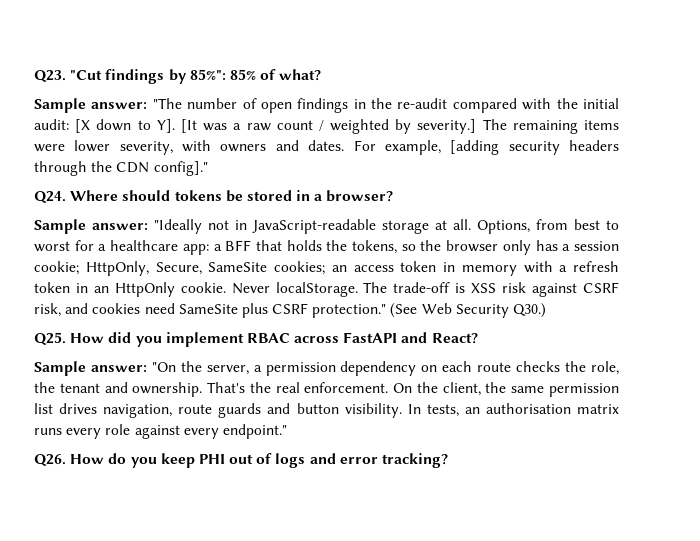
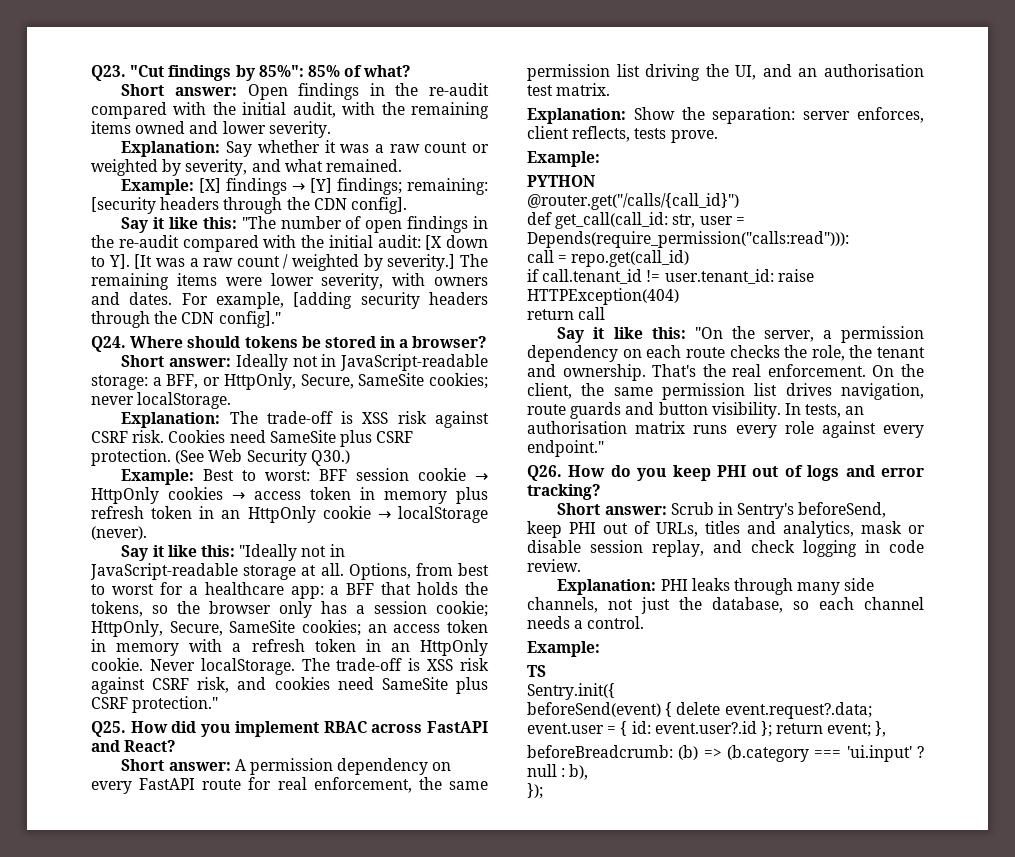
[34,98,148,113] Sample answer: -> [121,83,489,100] [91,102,489,119] [91,121,331,138] [121,140,490,157] [91,159,402,176] [121,178,488,195] [91,197,407,214] [121,217,237,233] Short answer: Open findings in the re-audit compared with the initial audit, with the remaining items owned and lower severity. // Explanation: Say whether it was a raw count or weighted by severity, and what remained. // Example: [X] findings → [Y] findings; remaining: [security headers through the CDN config]. // Say it like this:
[34,219,148,234] Sample answer: -> [121,354,488,371] [91,373,488,390] [91,392,232,409] [121,411,490,428] [91,430,414,447] [91,449,350,466] [121,468,488,485] [91,487,488,504] [91,506,488,523] [91,526,147,540] [121,545,235,561] Short answer: Ideally not in JavaScript-readable storage: a BFF, or HttpOnly, Secure, SameSite cookies; never localStorage. // Explanation: The trade-off is XSS risk against CSRF risk. Cookies need SameSite plus CSRF protection. (See Web Security Q30.) // Example: Best to worst: BFF session cookie → HttpOnly cookies → access token in memory plus refresh token in an HttpOnly cookie → localStorage (never). // Say it like this:
[390,303,547,318] (See Web Security Q30.) -> (219, 704) none
[34,361,147,376] Sample answer: -> [121,758,452,775] [91,777,488,794] [527,64,924,81] [527,83,611,96] [527,107,924,124] [527,126,718,143] [527,151,600,167] [527,175,595,187] [527,193,739,210] [527,212,745,229] [527,231,849,248] [527,250,690,267] [527,269,814,284] [527,288,679,305] [527,307,606,320] [557,327,686,343] Short answer: A permission dependency on every FastAPI route for real enforcement, the same permission list driving the UI, and an authorisation test matrix. // Explanation: Show the separation: server enforces, client reflects, tests prove. // Example: // PYTHON // @router.get("/calls/{call_id}") // def get_call(call_id: str, user = Depends(require_permission("calls:read"))): // call = repo.get(call_id) // if call.tenant_id != user.tenant_id: raise HTTPException(404) // return call // Say it like this:
(449, 460) none -> [557,502,887,519] [527,521,925,538] [527,540,924,557] [527,559,581,572] [557,578,875,595] [527,597,924,614] [527,616,645,629] [527,641,600,657] [527,665,546,677] [527,683,615,700] [527,702,872,719] [527,721,887,737] [527,745,924,762] [527,764,589,780] [527,783,543,799] // Short answer: Scrub in Sentry's beforeSend, keep PHI out of URLs, titles and analytics, mask or disable session replay, and check logging in code review. // Explanation: PHI leaks through many side channels, not just the database, so each channel needs a control. // Example: // TS // Sentry.init({ // beforeSend(event) { delete event.request?.data; event.user = { id: event.user?.id }; return event; }, // beforeBreadcrumb: (b) => (b.category === 'ui.input' ? null : b), // });

